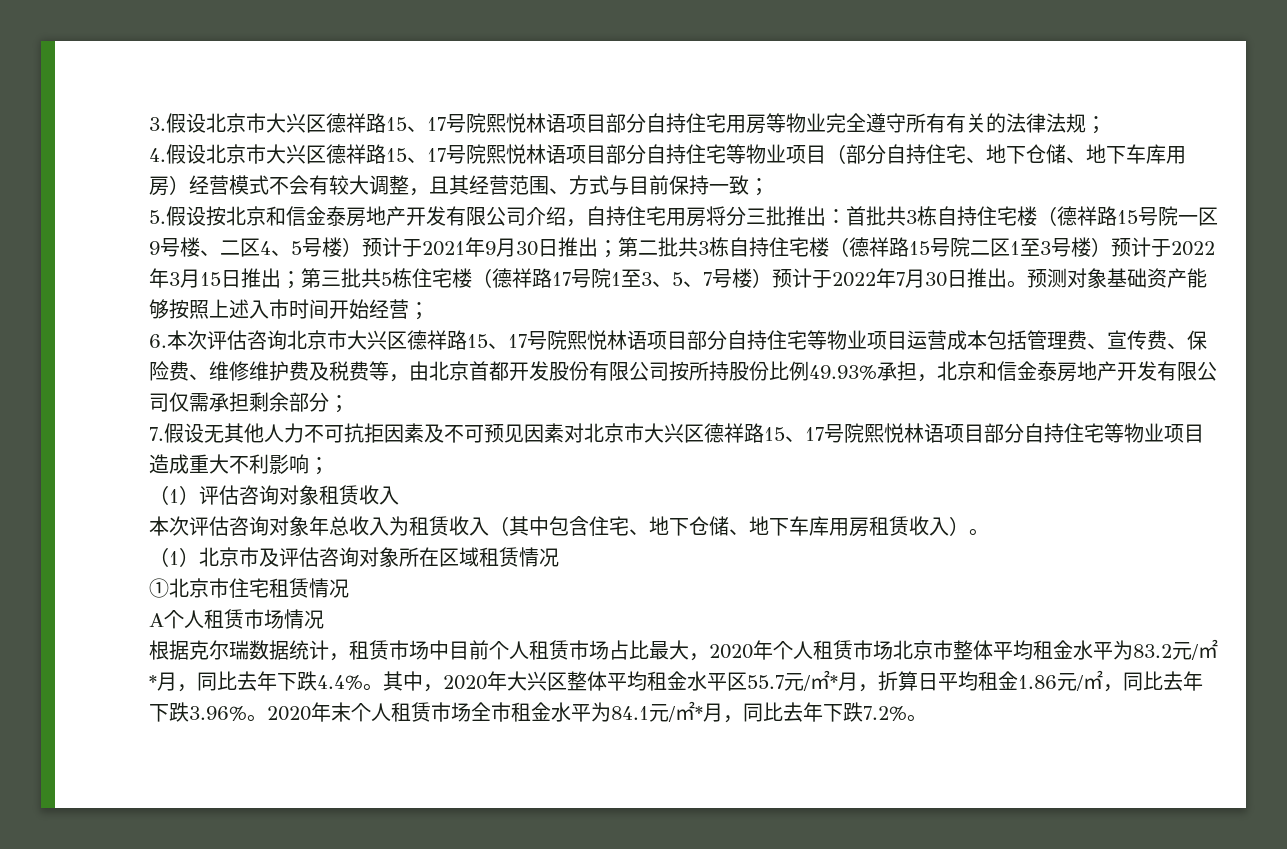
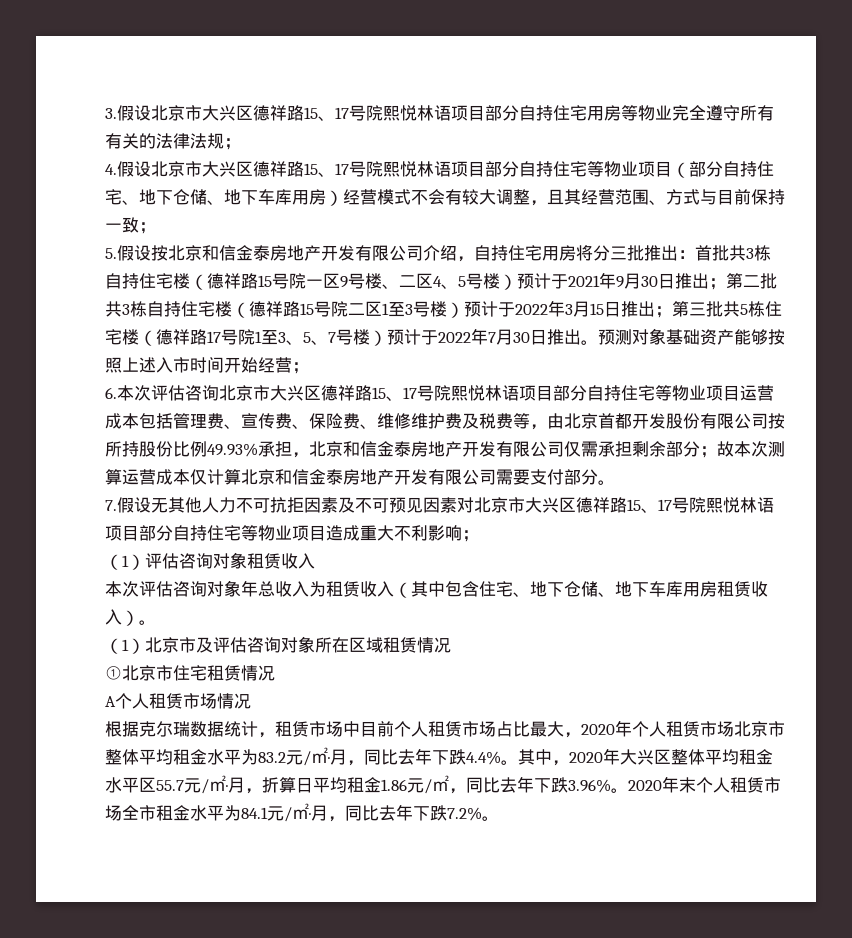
(349, 404) none -> [717,441,785,457] [105,469,615,485] 故本次测算运营成本仅计算北京和信金泰房地产开发有限公司需要支付部分。
[149,675,157,689] * -> [328,757,330,763] ·
[830,675,838,689] * -> [226,785,228,791] ·
[695,706,703,720] * -> [309,813,311,819] ·

